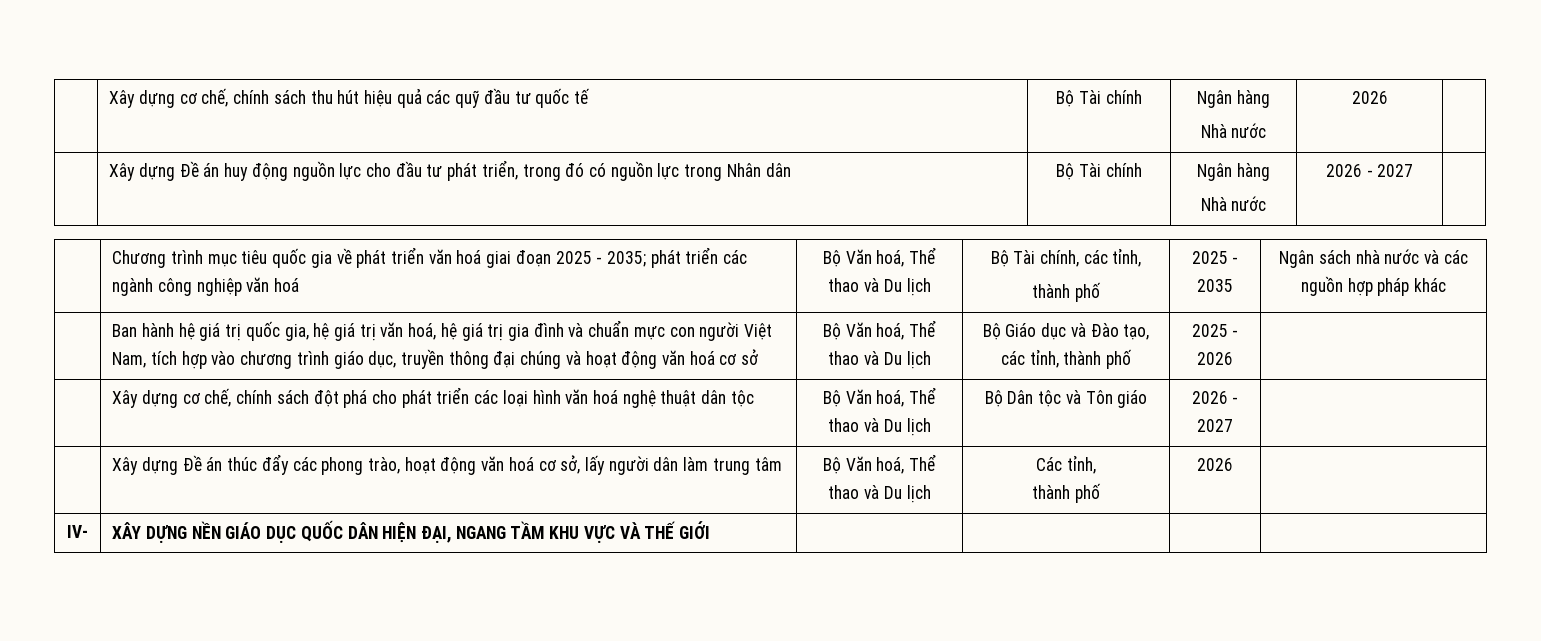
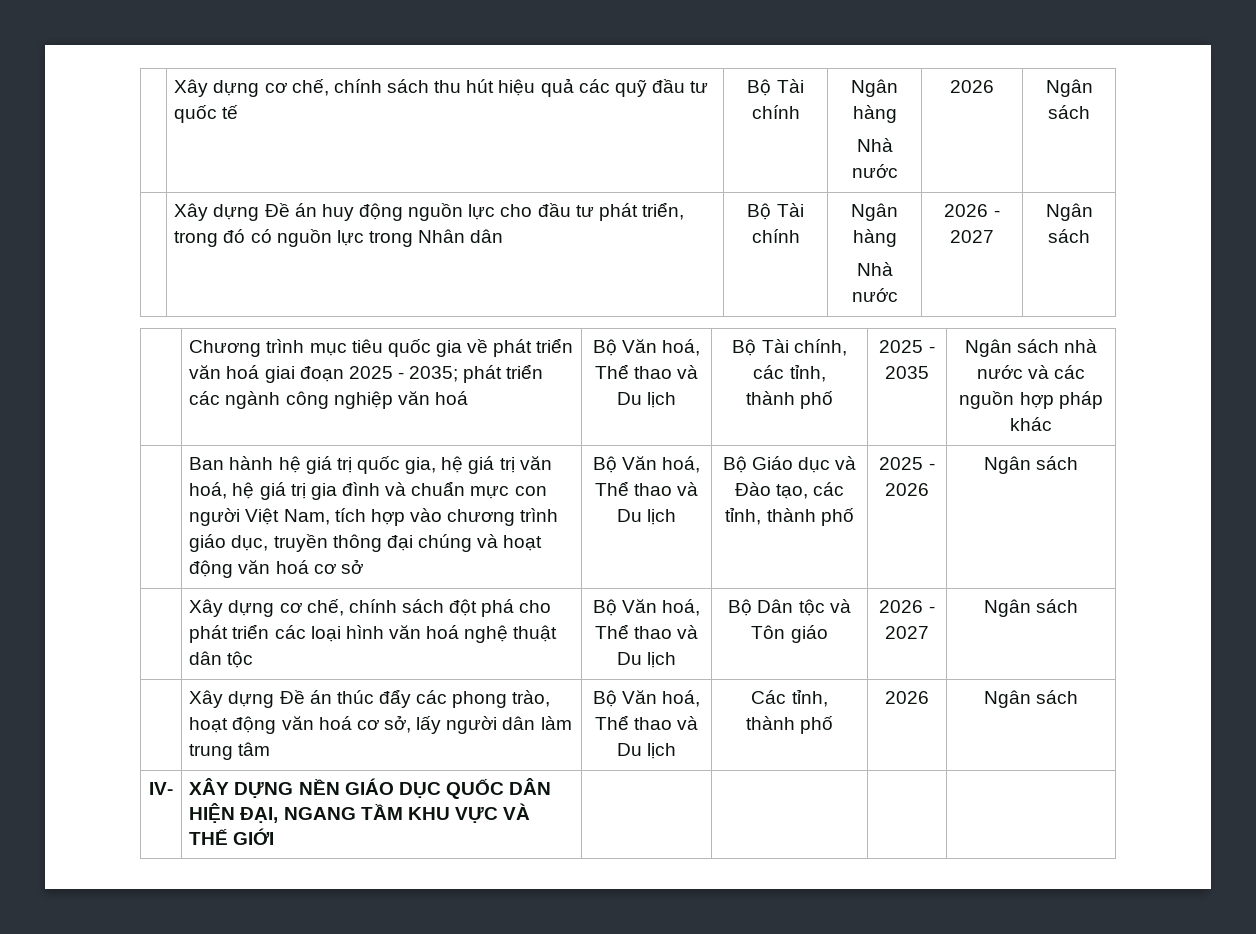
(1388, 97) none -> [1045,79,1093,97] [1048,105,1090,119] Ngân sách
(1414, 170) none -> [1045,203,1093,221] [1048,229,1090,243] Ngân sách
(1233, 358) none -> [983,456,1079,474] Ngân sách
(1233, 425) none -> [983,599,1079,617] Ngân sách
(1233, 464) none -> [983,690,1079,708] Ngân sách

